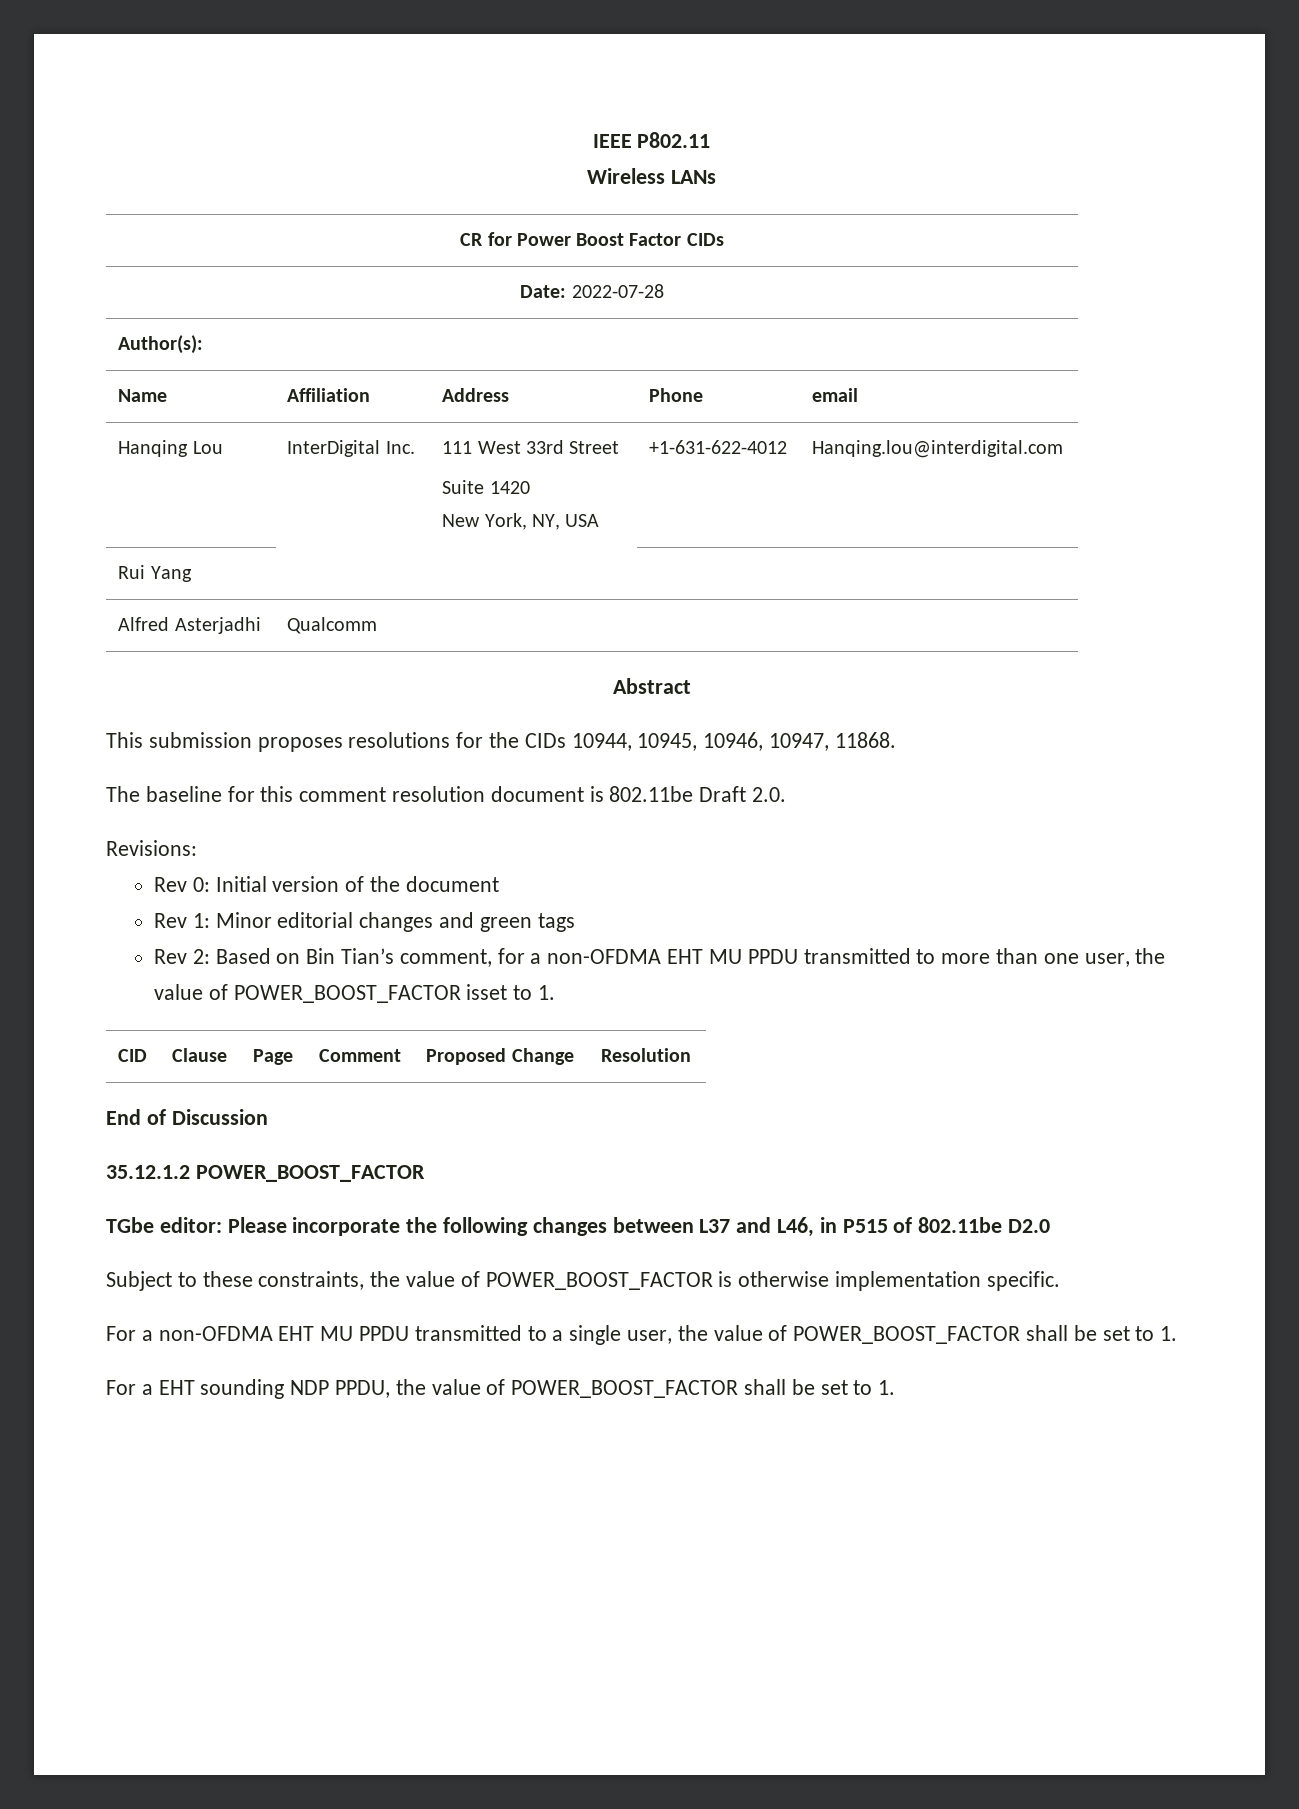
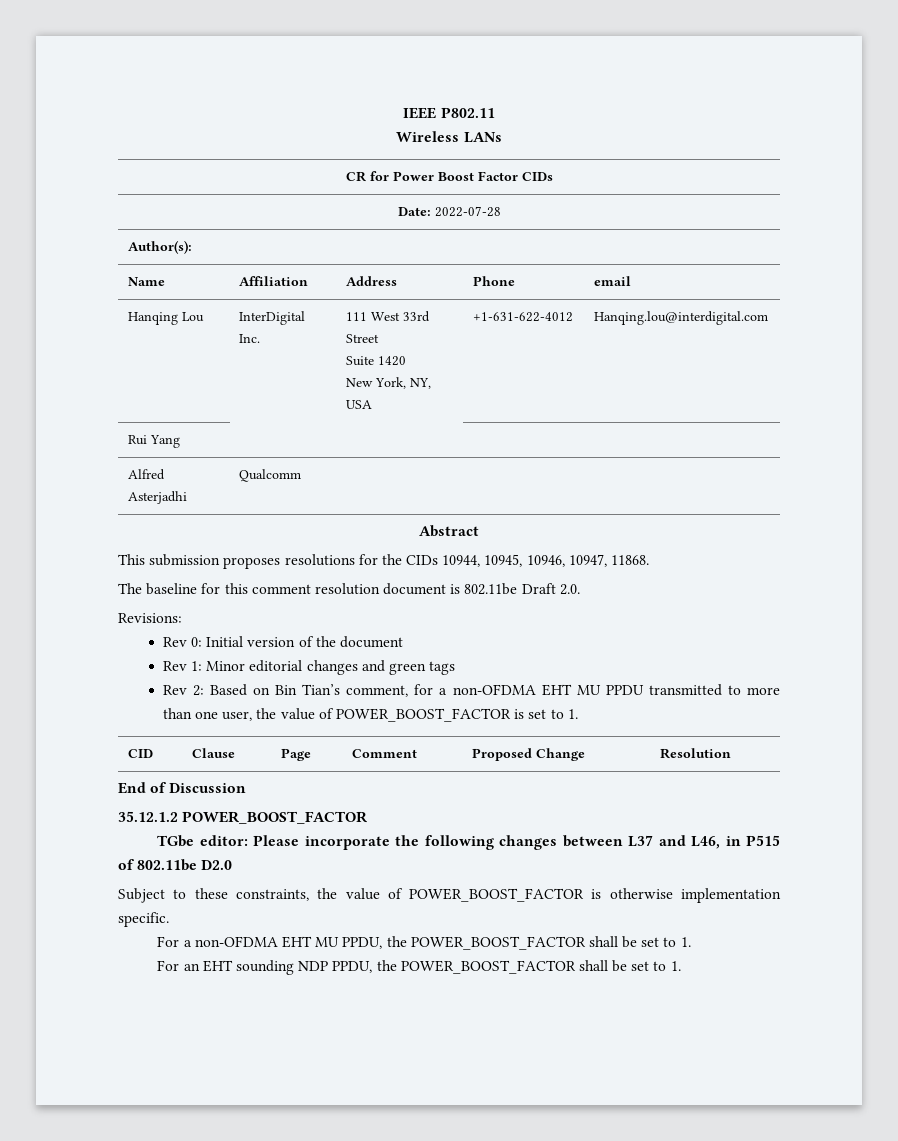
[466,984,508,1000] isset -> [514,709,547,719] is set
[359,1325,788,1345] PPDU transmitted to a single user, the value of -> [342,936,407,949] PPDU, the
[141,1384,153,1395] a -> [183,963,200,971] an
[431,1379,506,1395] value of -> (397, 965) none

